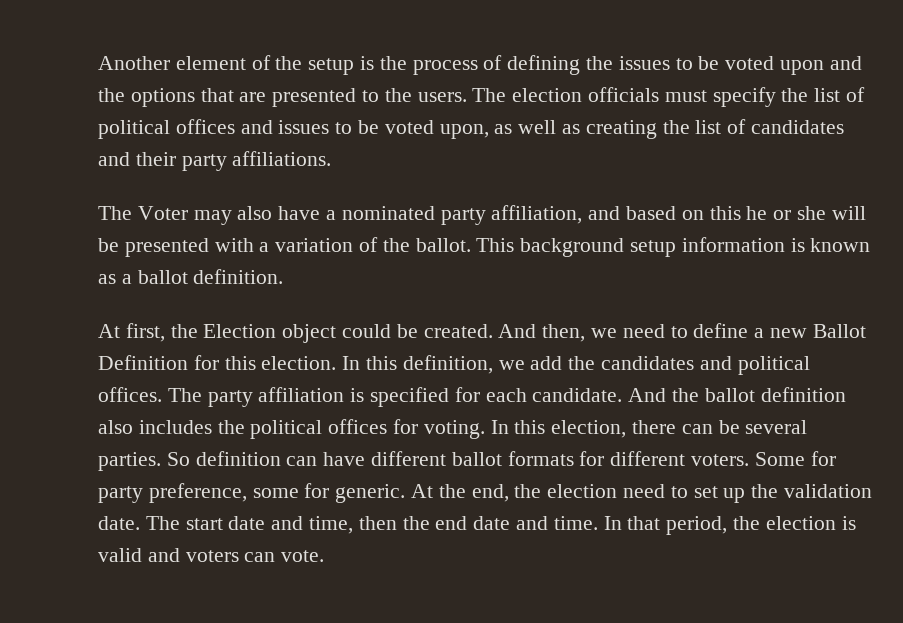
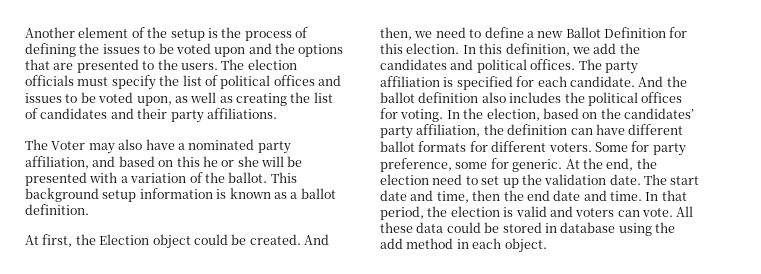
[514,420,808,438] [98,452,190,471] this election, there can be several parties. So -> [463,108,694,121] [380,124,504,139] the election, based on the candidates’ party affiliation, the
(325, 556) none -> [676,206,694,217] [380,222,675,236] [380,238,547,253] All these data could be stored in database using the add method in each object.

